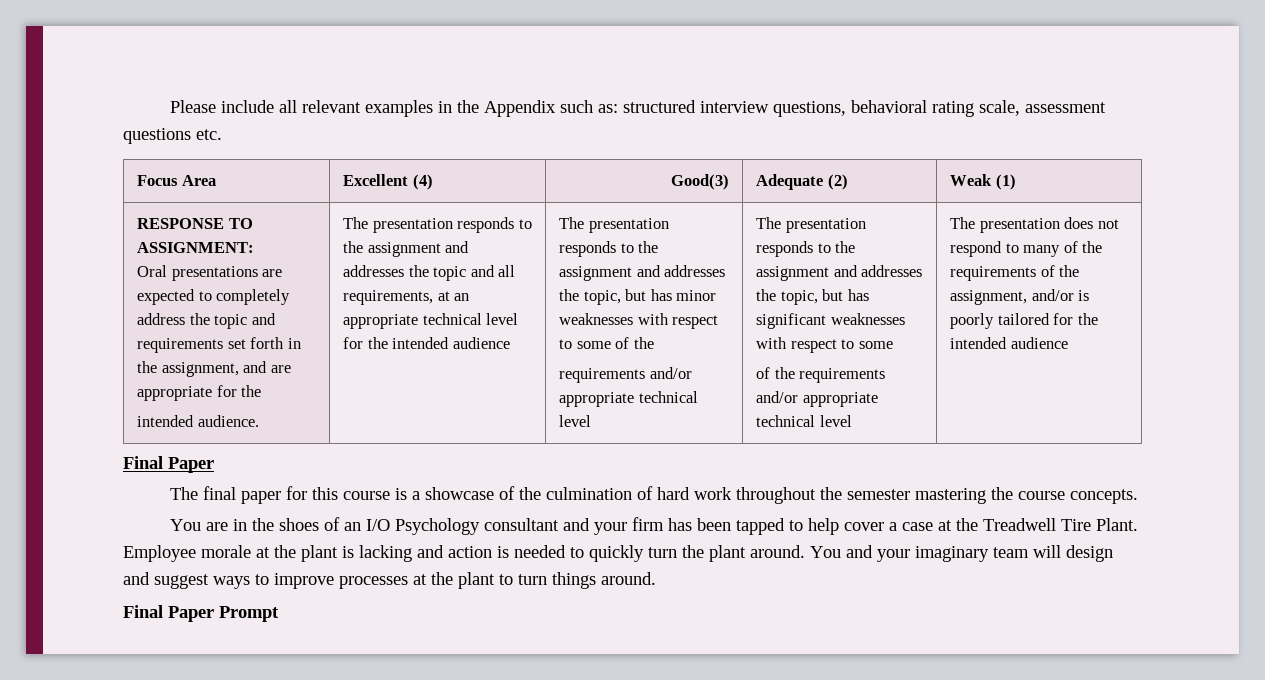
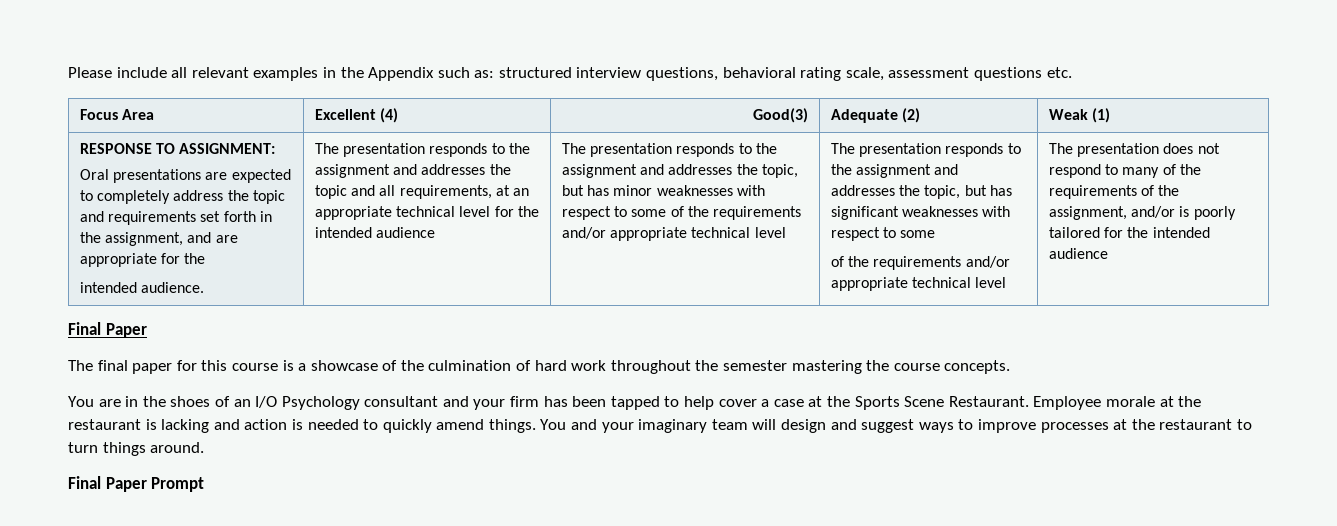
(654, 343) // -> (709, 211) none
[982,518,1138,531] Treadwell Tire Plant. -> [854,396,1029,410] Sports Scene Restaurant.
[301,545,338,562] plant -> [68,419,141,430] restaurant
[648,545,805,562] turn the plant around. -> [436,419,536,433] amend things.
[458,572,495,589] plant -> [1159,419,1233,430] restaurant

